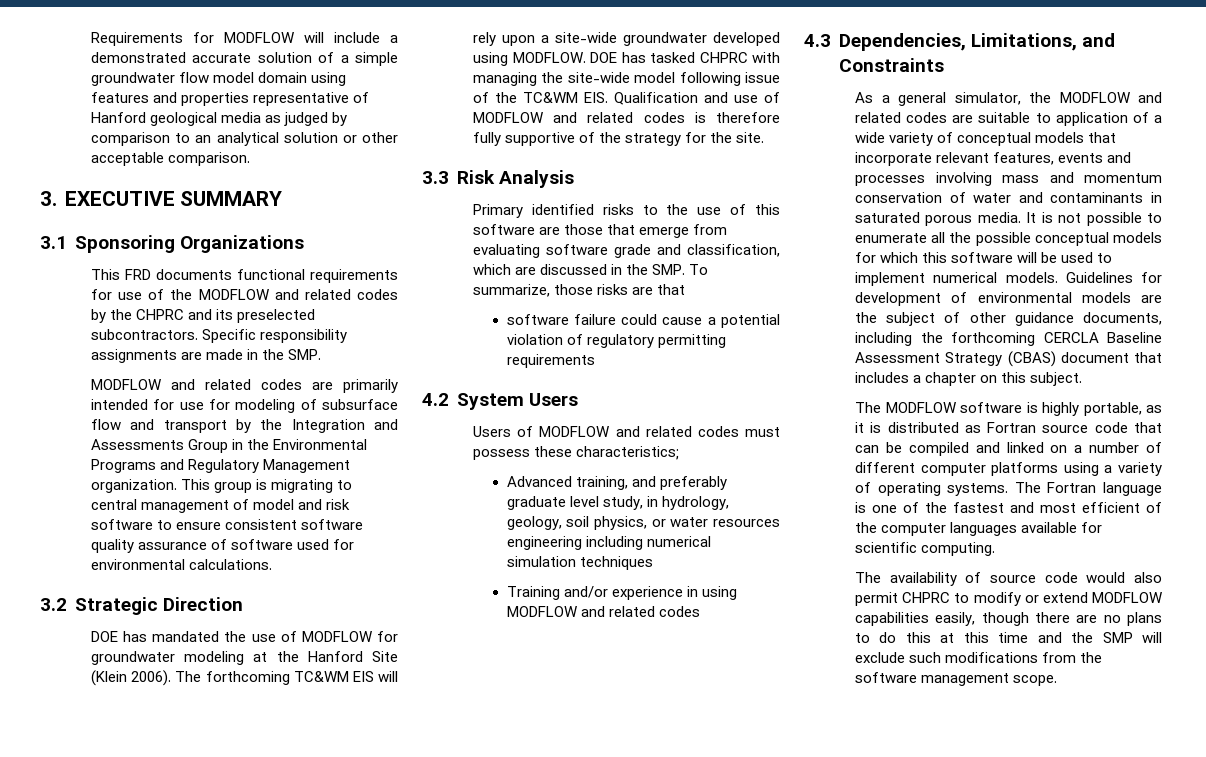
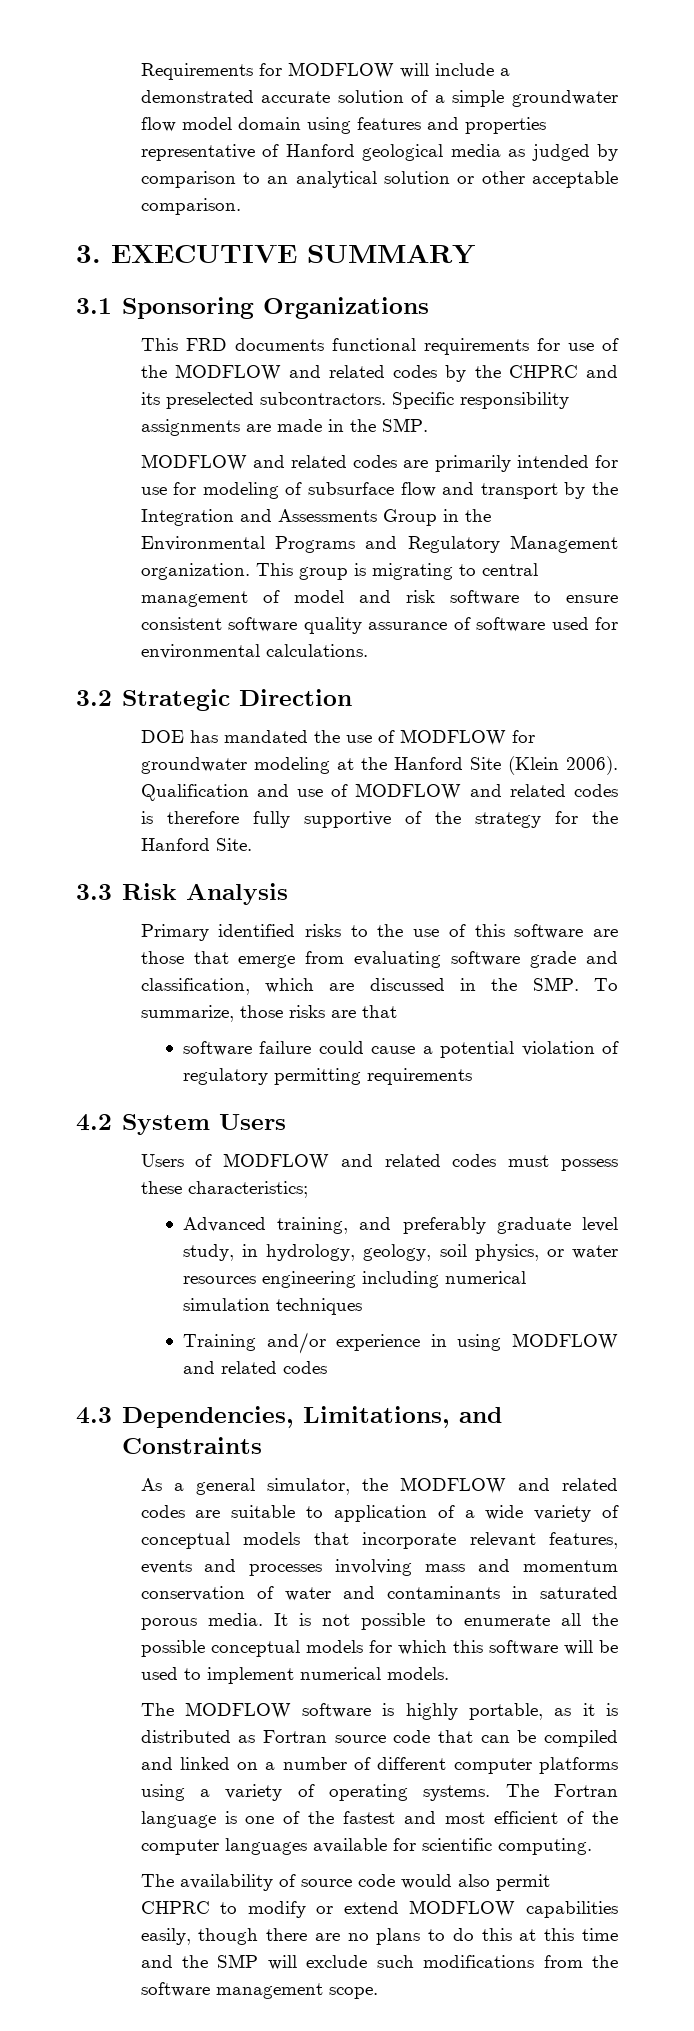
[175,671,398,685] [473,32,780,46] [473,52,780,66] [473,72,780,86] [473,92,609,103] The forthcoming TC&WM EIS will rely upon a site-wide groundwater developed using MODFLOW. DOE has tasked CHPRC with managing the site-wide model following issue of the TC&WM EIS. -> (618, 765) none
[736,132,765,143] site. -> [140,838,252,851] Hanford Site.
[1065,272,1162,283] [855,292,1162,306] [855,312,1162,326] [855,332,1162,346] [855,351,1162,367] [855,372,1083,386] Guidelines for development of environmental models are the subject of other guidance documents, including the forthcoming CERCLA Baseline Assessment Strategy (CBAS) document that includes a chapter on this subject. -> (449, 1673) none

